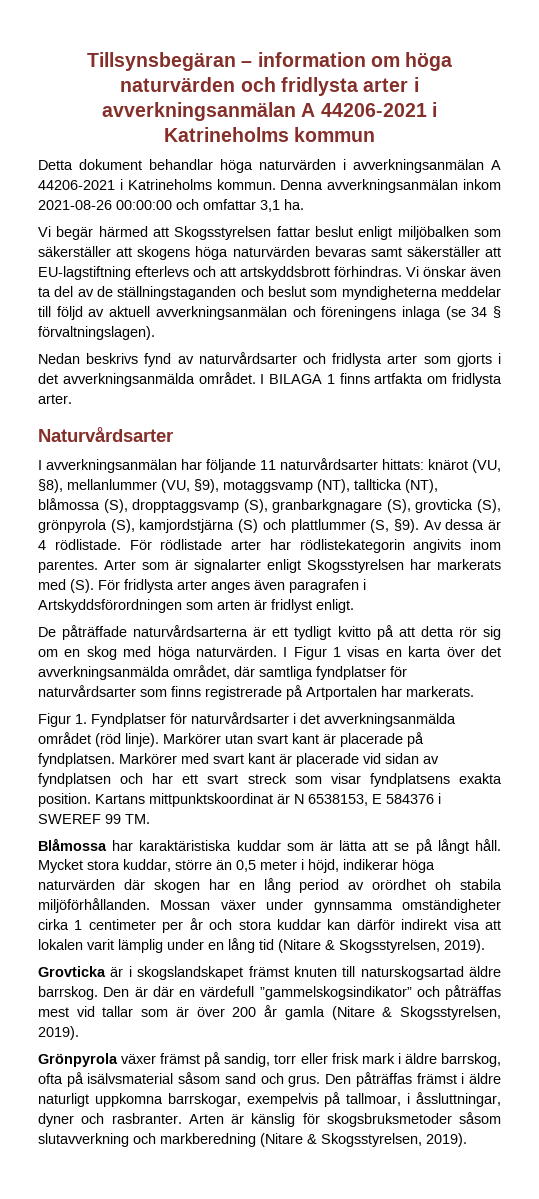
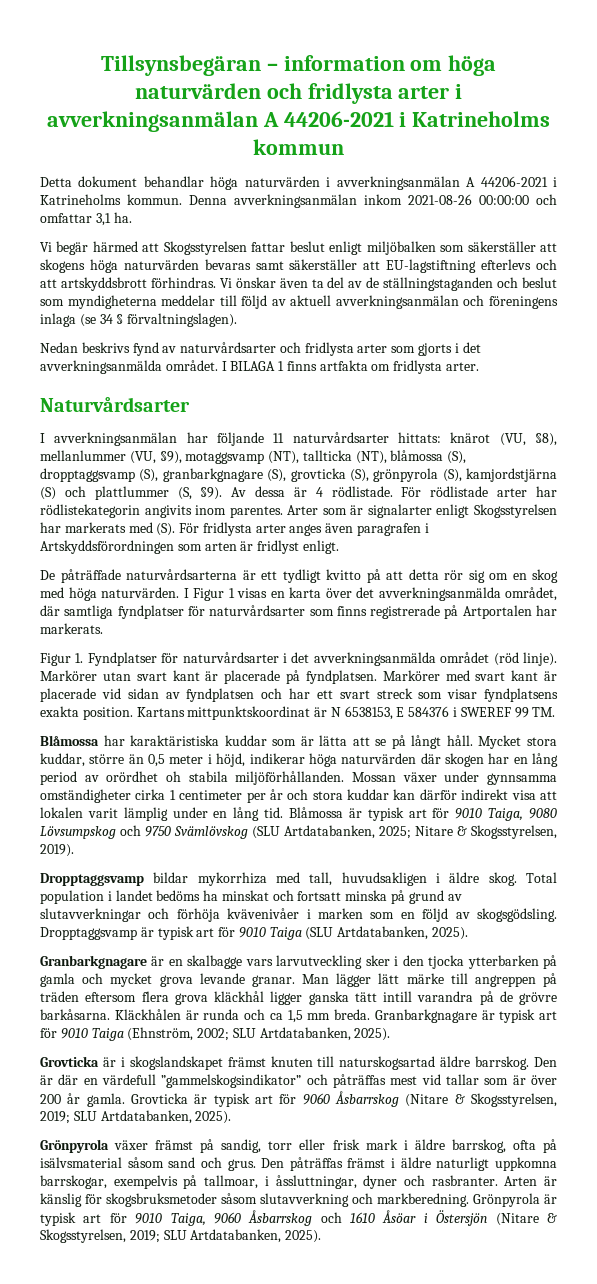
[259,939,485,953] tid (Nitare & Skogsstyrelsen, 2019). -> [264,807,557,821] [40,825,557,839] [40,844,74,857] [40,872,557,886] [40,890,462,904] [40,908,557,922] [40,926,469,940] [40,955,557,969] [40,973,558,987] [40,991,557,1005] [40,1009,557,1023] [40,1027,391,1041] tid. Blåmossa är typisk art för 9010 Taiga, 9080 Lövsumpskog och 9750 Svämlövskog (SLU Artdatabanken, 2025; Nitare & Skogsstyrelsen, 2019). // Dropptaggsvamp bildar mykorrhiza med tall, huvudsakligen i äldre skog. Total population i landet bedöms ha minskat och fortsatt minska på grund av slutavverkningar och förhöja kvävenivåer i marken som en följd av skogsgödsling. Dropptaggsvamp är typisk art för 9010 Taiga (SLU Artdatabanken, 2025). // Granbarkgnagare är en skalbagge vars larvutveckling sker i den tjocka ytterbarken på gamla och mycket grova levande granar. Man lägger lätt märke till angreppen på träden eftersom flera grova kläckhål ligger ganska tätt intill varandra på de grövre barkåsarna. Kläckhålen är runda och ca 1,5 mm breda. Granbarkgnagare är typisk art för 9010 Taiga (Ehnström, 2002; SLU Artdatabanken, 2025).
[284,1006,501,1020] [38,1026,79,1040] gamla (Nitare & Skogsstyrelsen, 2019). -> [86,1091,557,1107] [40,1110,232,1124] gamla. Grovticka är typisk art för 9060 Åsbarrskog (Nitare & Skogsstyrelsen, 2019; SLU Artdatabanken, 2025).
[160,1133,467,1147] markberedning (Nitare & Skogsstyrelsen, 2019). -> [377,1193,557,1207] [40,1210,557,1226] [40,1229,322,1243] markberedning. Grönpyrola är typisk art för 9010 Taiga, 9060 Åsbarrskog och 1610 Åsöar i Östersjön (Nitare & Skogsstyrelsen, 2019; SLU Artdatabanken, 2025).

